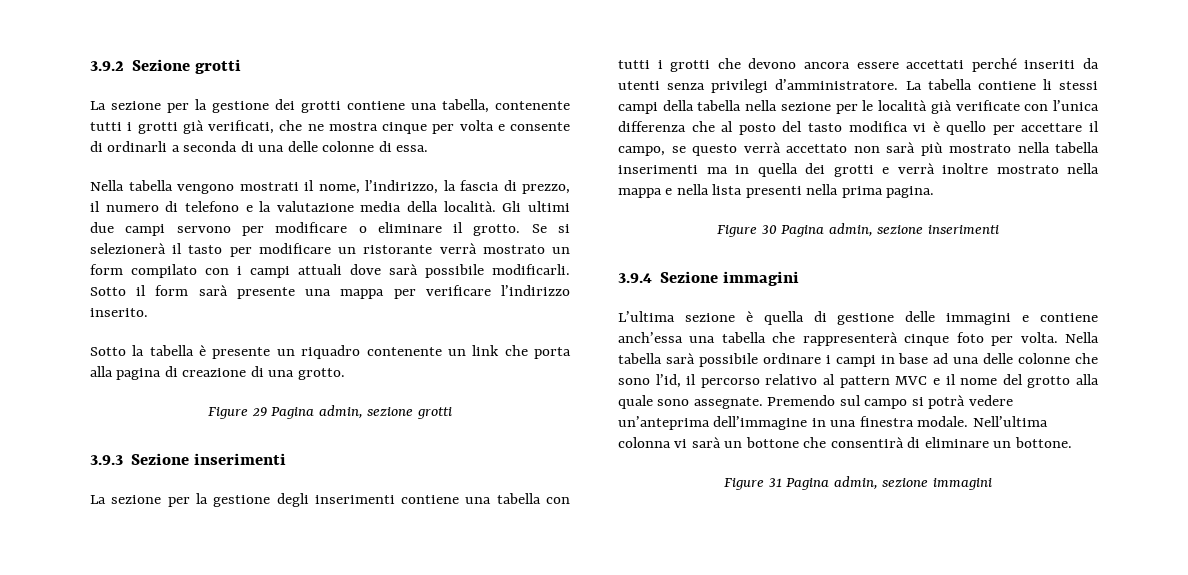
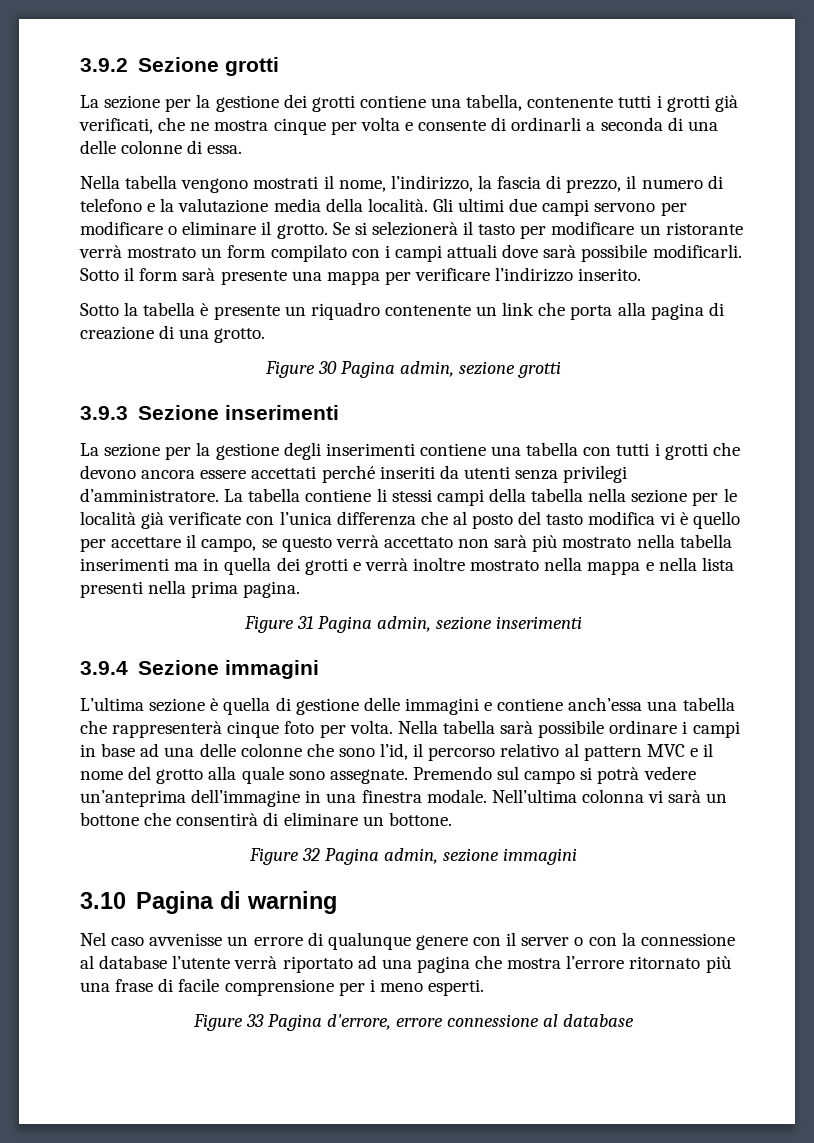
[251,407,267,417] 29 -> [317,361,337,374] 30
[761,225,777,234] 30 -> [296,616,313,629] 31
[768,478,782,487] 31 -> [301,848,320,861] 32
(992, 484) none -> [80,891,337,914] [80,932,735,950] [80,955,731,973] [80,978,485,996] [192,1014,635,1031] // 3.10 Pagina di warning // Nel caso avvenisse un errore di qualunque genere con il server o con la connessione al database l’utente verrà riportato ad una pagina che mostra l’errore ritornato più una frase di facile comprensione per i meno esperti. // Figure 33 Pagina d'errore, errore connessione al database

